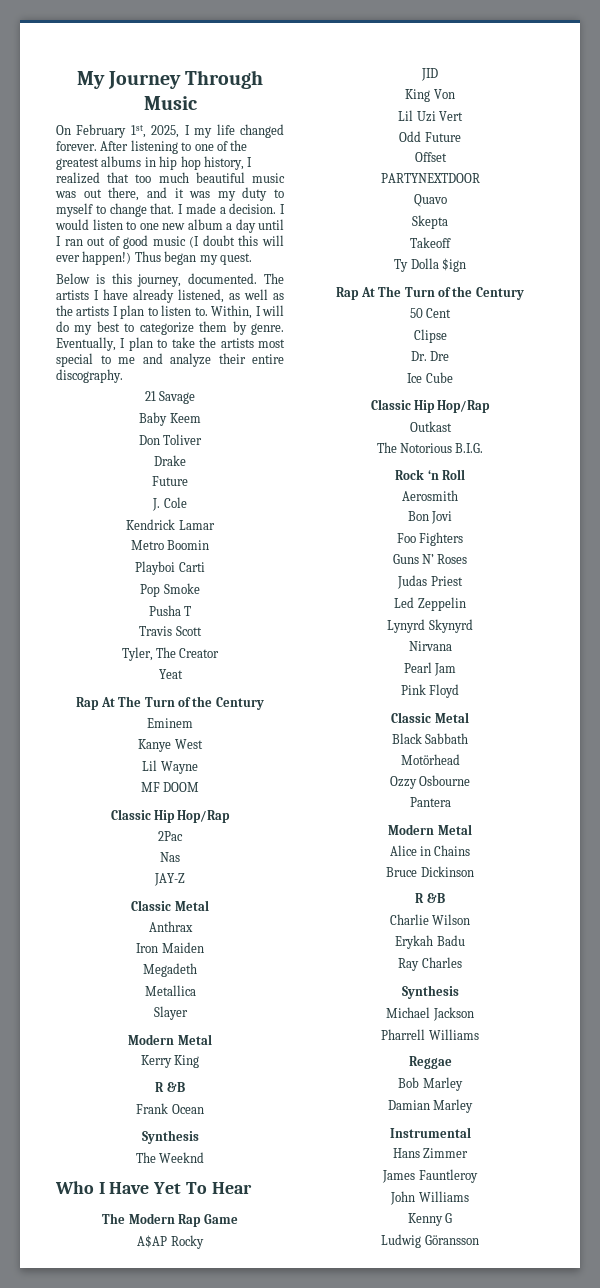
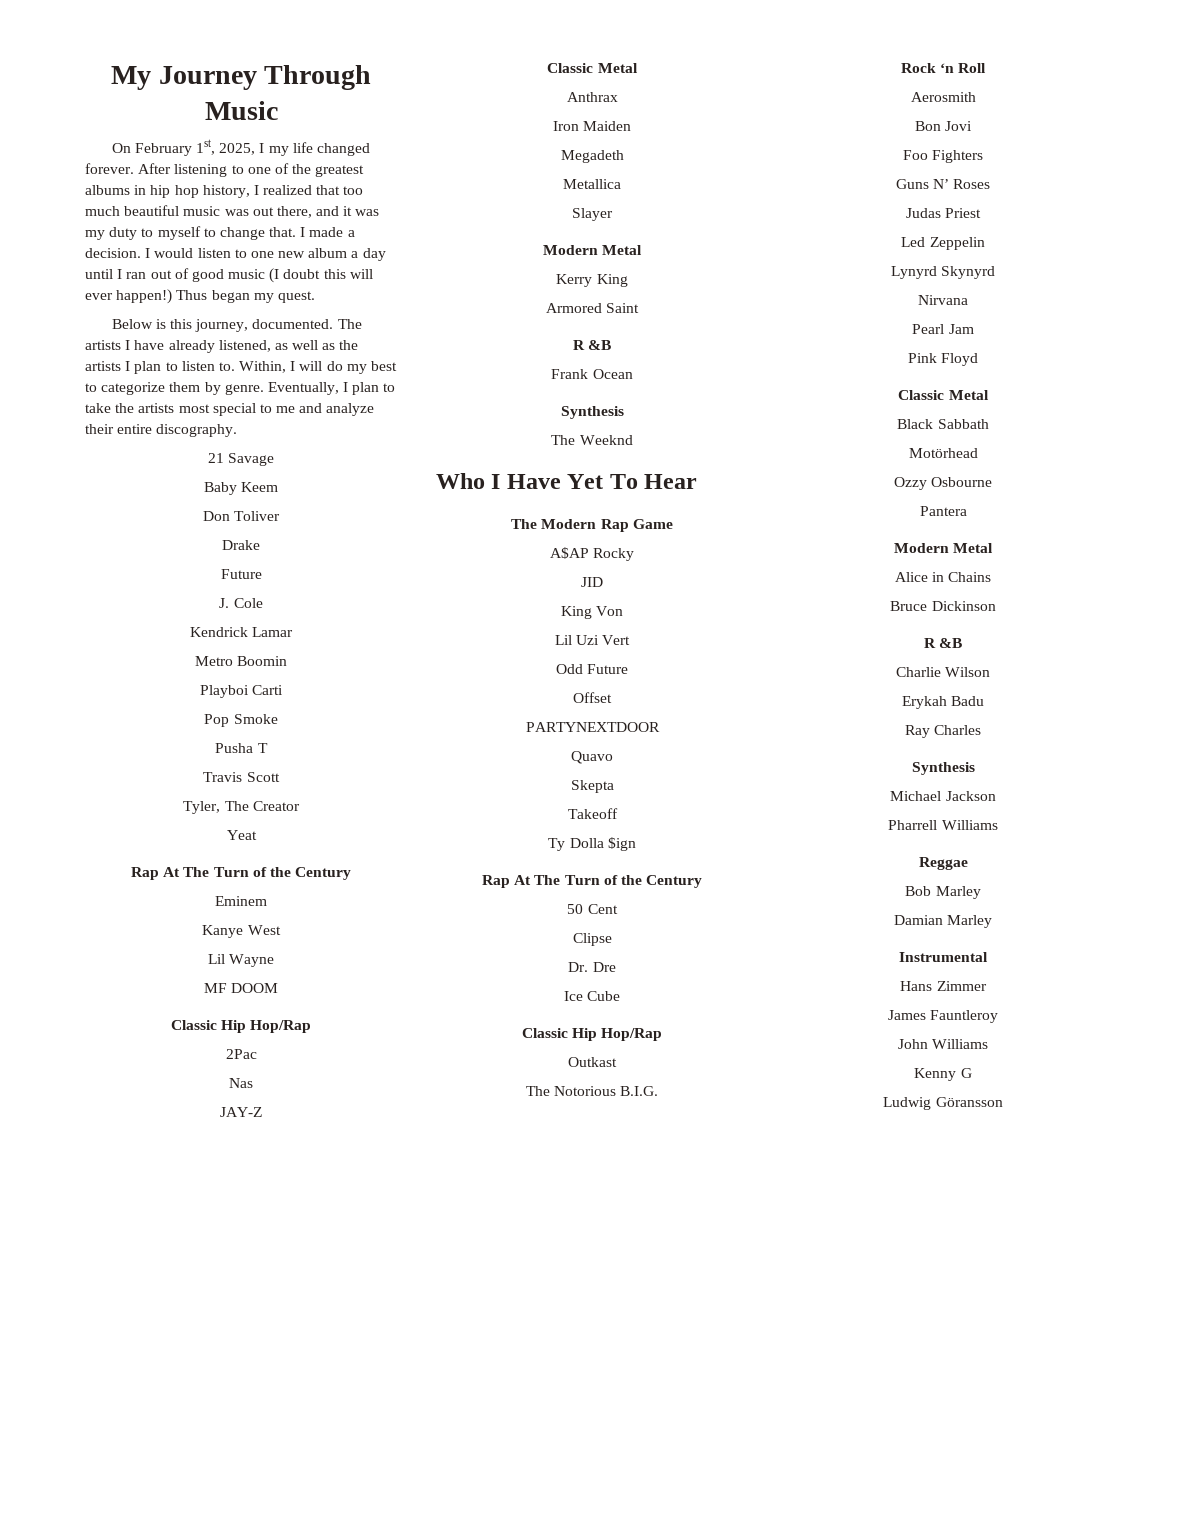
(200, 1061) none -> [545,303,640,313] // Armored Saint

